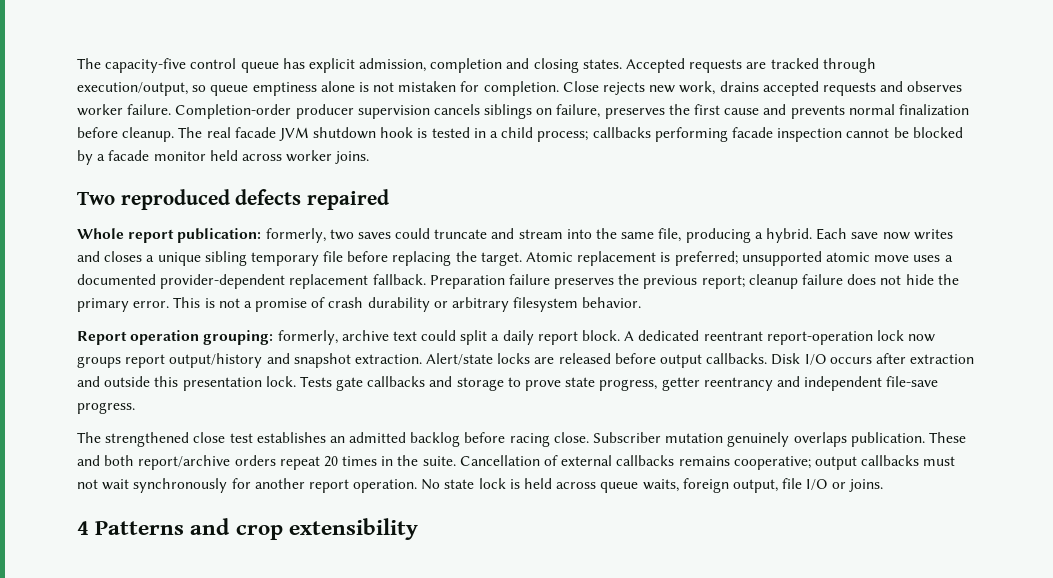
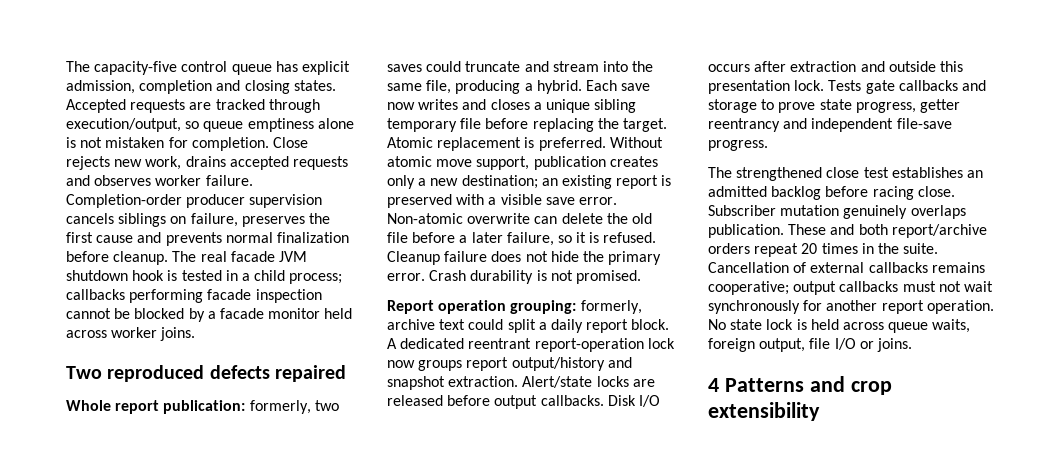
[674,251,953,266] [77,274,798,289] preferred; unsupported atomic move uses a documented provider-dependent replacement fallback. Preparation failure preserves the previous report; cleanup -> [538,137,663,151] [387,156,658,170] [387,175,672,189] [387,194,617,208] [387,213,652,224] [387,232,657,246] [387,251,440,265] preferred. Without atomic move support, publication creates only a new destination; an existing report is preserved with a visible save error. Non-atomic overwrite can delete the old file before a later failure, so it is refused. Cleanup
[173,297,642,312] This is not a promise of crash durability or arbitrary filesystem behavior. -> [429,270,641,284] Crash durability is not promised.

